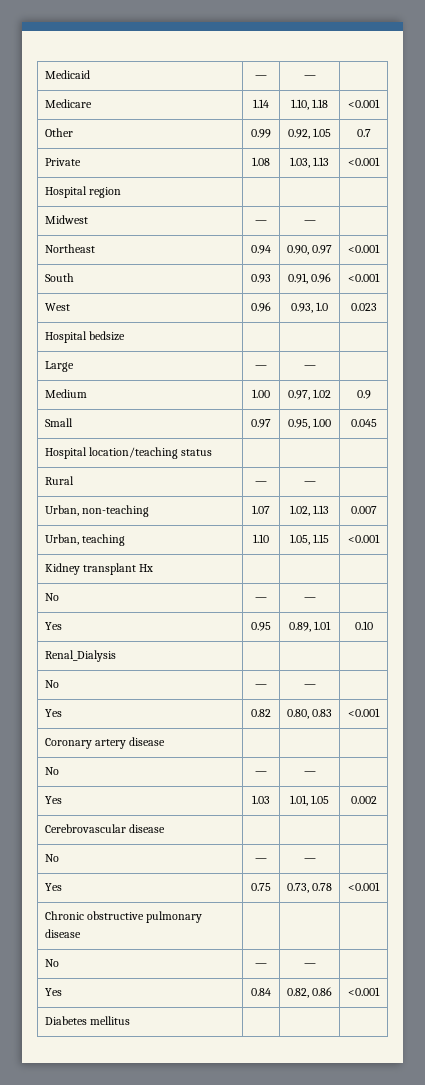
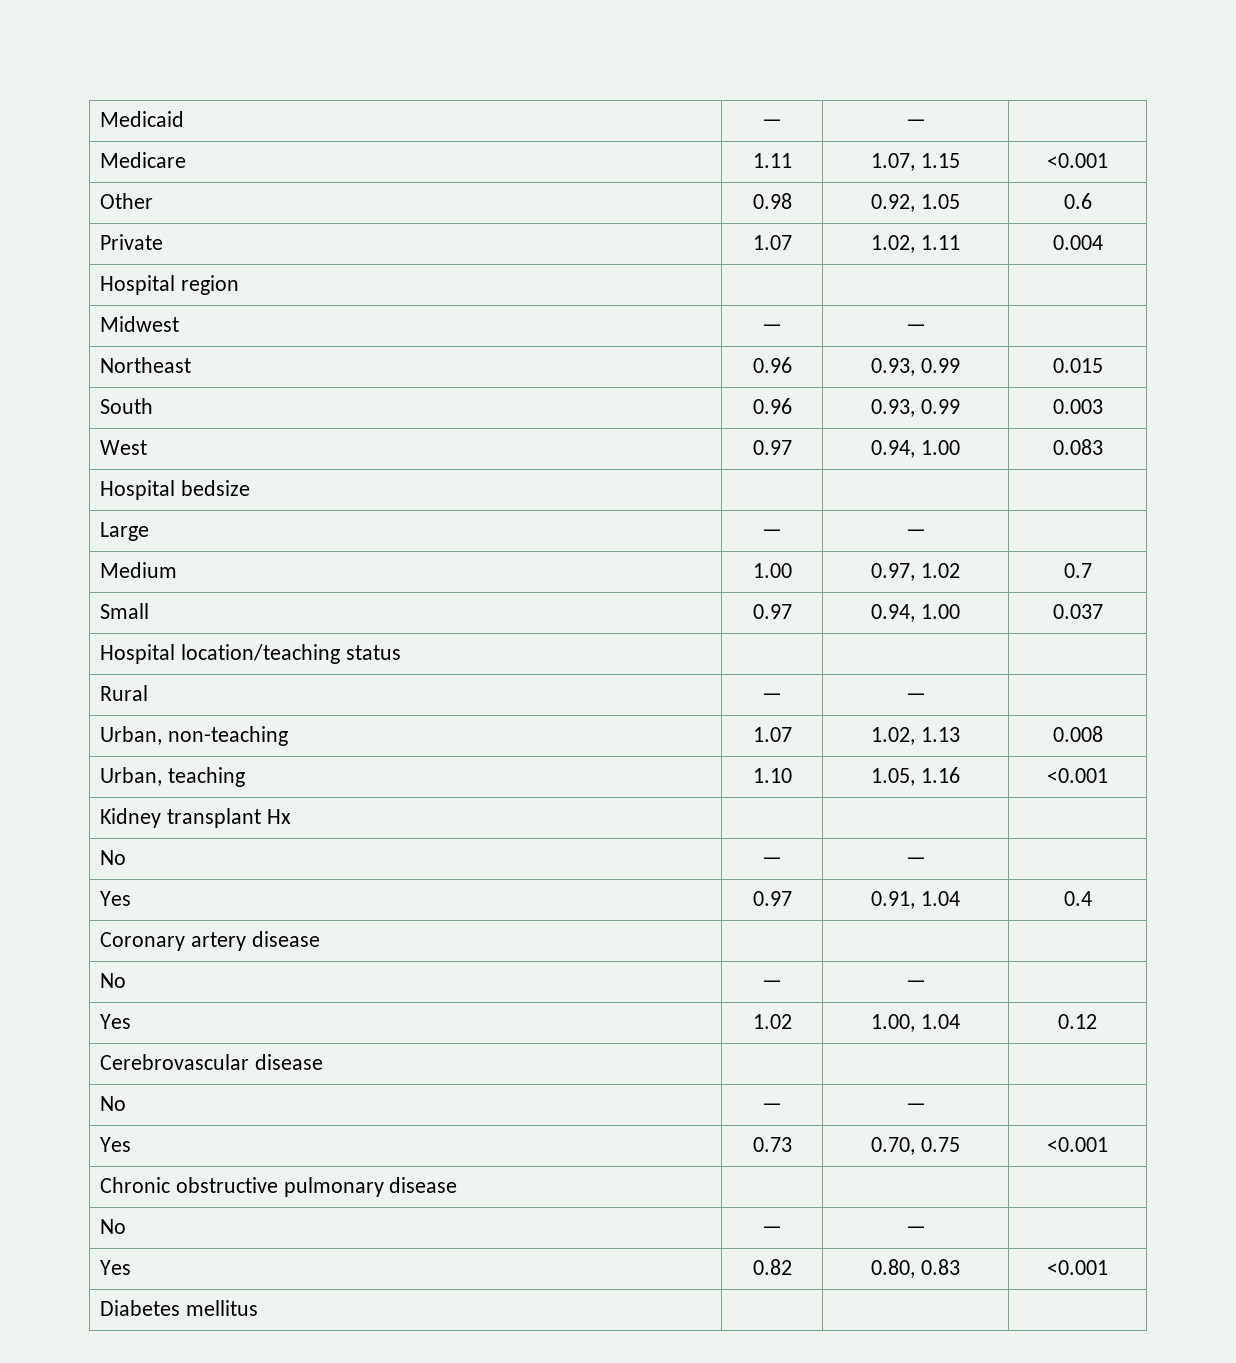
[253,99,269,108] [290,99,329,110] 1.14 | 1.10, 1.18 -> [752,153,792,168] [871,153,960,171] 1.11 | 1.07, 1.15
[251,129,271,138] 0.99 -> [752,193,792,209] 0.98
[356,129,371,137] 0.7 -> [1063,193,1092,209] 0.6
[252,157,270,166] [289,157,330,168] [348,157,380,166] 1.08 | 1.03, 1.13 | <0.001 -> [752,235,792,250] [871,235,960,253] [1052,235,1103,250] 1.07 | 1.02, 1.11 | 0.004
[251,245,271,254] [286,245,333,255] [348,244,380,253] [44,273,74,282] [251,274,271,283] [287,273,332,284] [348,273,380,282] [44,303,70,311] [251,302,271,312] [290,302,329,313] [350,303,377,311] 0.94 | 0.90, 0.97 | <0.001 // South | 0.93 | 0.91, 0.96 | <0.001 // West | 0.96 | 0.93, 1.0 | 0.023 -> [752,357,792,373] [871,358,960,376] [1052,358,1103,373] [99,398,153,414] [752,398,792,414] [871,399,960,417] [1052,399,1103,414] [99,440,147,455] [752,440,792,455] [871,440,960,458] [1052,439,1103,455] 0.96 | 0.93, 0.99 | 0.015 // South | 0.96 | 0.93, 0.99 | 0.003 // West | 0.97 | 0.94, 1.00 | 0.083
[356,390,371,399] 0.9 -> [1063,563,1092,578] 0.7
[287,418,332,429] [350,419,377,427] 0.95, 1.00 | 0.045 -> [871,604,960,622] [1052,604,1103,619] 0.94, 1.00 | 0.037
[350,506,377,514] 0.007 -> [1052,726,1103,742] 0.008
[313,534,330,543] 1.15 -> [920,767,960,783] 1.16
[251,622,271,631] [288,621,332,632] [354,621,373,630] [44,650,116,662] 0.95 | 0.89, 1.01 | 0.10 // Renal_Dialysis -> [752,891,792,906] [871,891,960,909] [1063,891,1092,906] [99,931,320,951] [99,973,126,988] [762,980,782,988] [905,980,926,988] [99,1014,131,1029] [752,1014,792,1029] [871,1014,960,1032] [1058,1014,1097,1029] [99,1054,323,1070] [99,1096,126,1111] [762,1103,782,1111] [905,1103,926,1111] [99,1137,131,1152] [752,1137,792,1152] [871,1137,960,1155] [1047,1137,1108,1152] [99,1177,458,1197] 0.97 | 0.91, 1.04 | 0.4 // Coronary artery disease | | | // No | — | — | // Yes | 1.02 | 1.00, 1.04 | 0.12 // Cerebrovascular disease | | | // No | — | — | // Yes | 0.73 | 0.70, 0.75 | <0.001 // Chronic obstructive pulmonary disease
[44,737,166,749] [44,767,59,775] [255,771,267,775] [303,771,316,775] [44,796,62,804] [252,795,270,804] [289,795,330,806] [350,796,377,804] [44,824,165,833] [44,854,59,862] [255,858,267,862] [303,858,316,862] [44,883,62,891] [251,883,271,891] [286,883,333,893] [348,882,380,891] [44,911,203,923] [44,929,81,938] [44,959,59,967] [255,963,267,967] [303,963,316,967] [44,988,62,996] [251,988,271,996] [286,987,333,998] [348,987,380,996] // Coronary artery disease | | | // No | — | — | // Yes | 1.03 | 1.01, 1.05 | 0.002 // Cerebrovascular disease | | | // No | — | — | // Yes | 0.75 | 0.73, 0.78 | <0.001 // Chronic obstructive pulmonary disease | | | // No | — | — | // Yes | 0.84 | 0.82, 0.86 | <0.001 -> (1108, 1267) none

